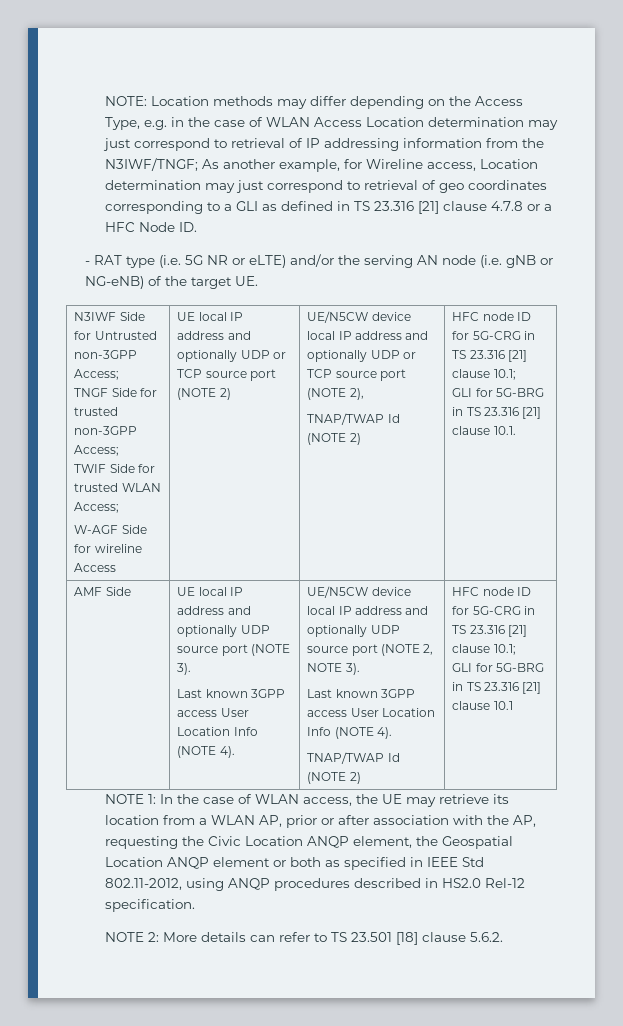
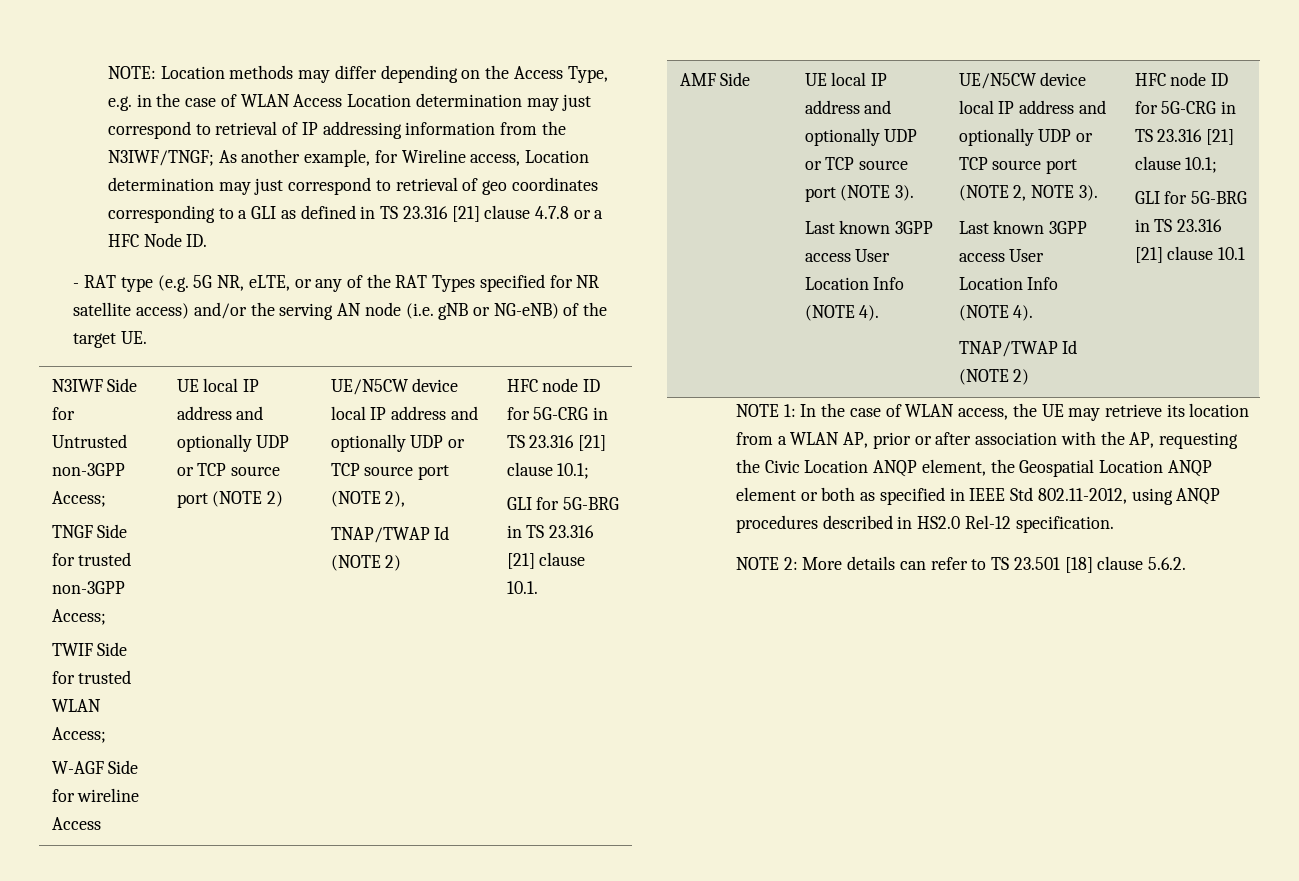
[159,255,287,268] (i.e. 5G NR or eLTE) -> [157,274,600,292] [73,302,190,319] (e.g. 5G NR, eLTE, or any of the RAT Types specified for NR satellite access)
(270, 629) none -> [804,157,855,170] or TCP
(400, 629) none -> [1076,133,1094,142] [958,157,988,170] or TCP

